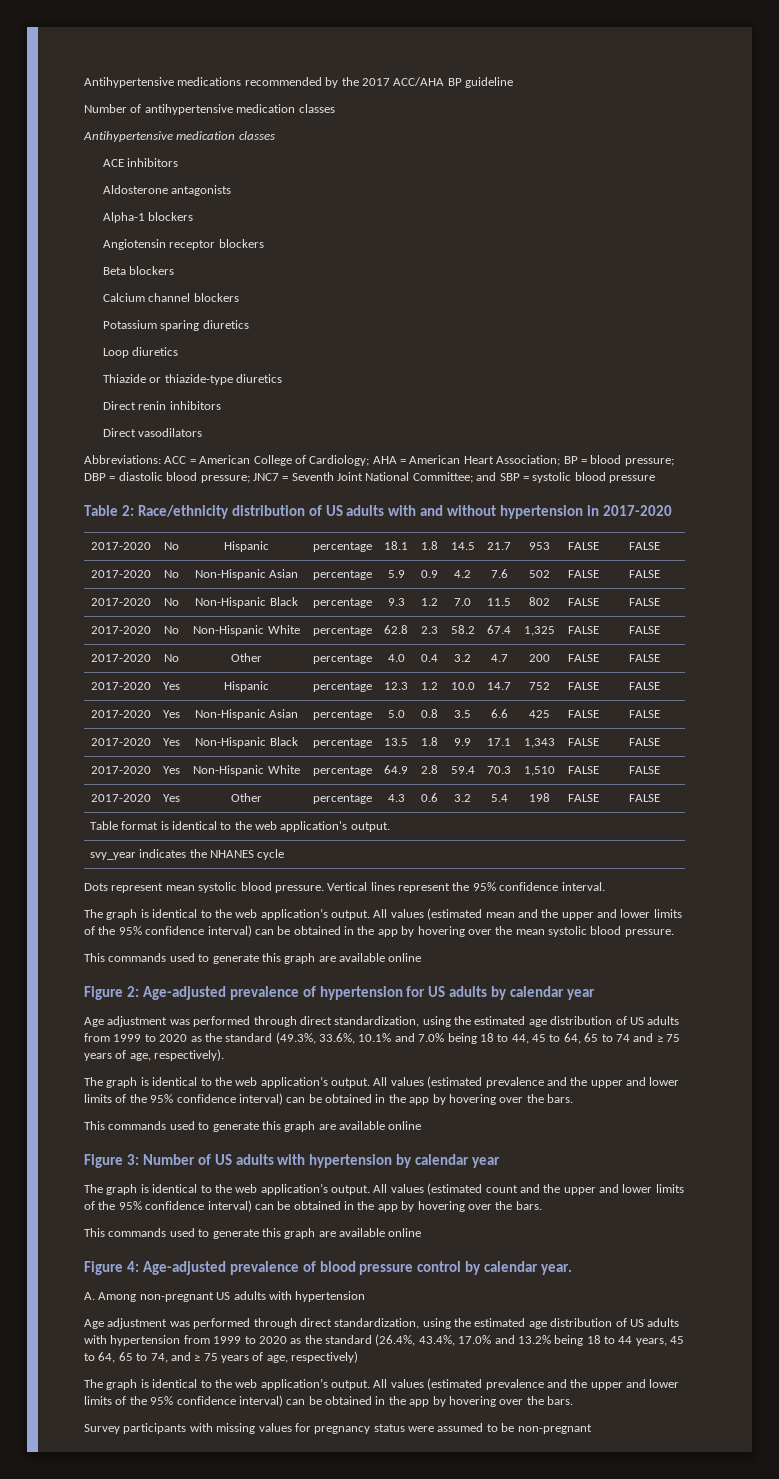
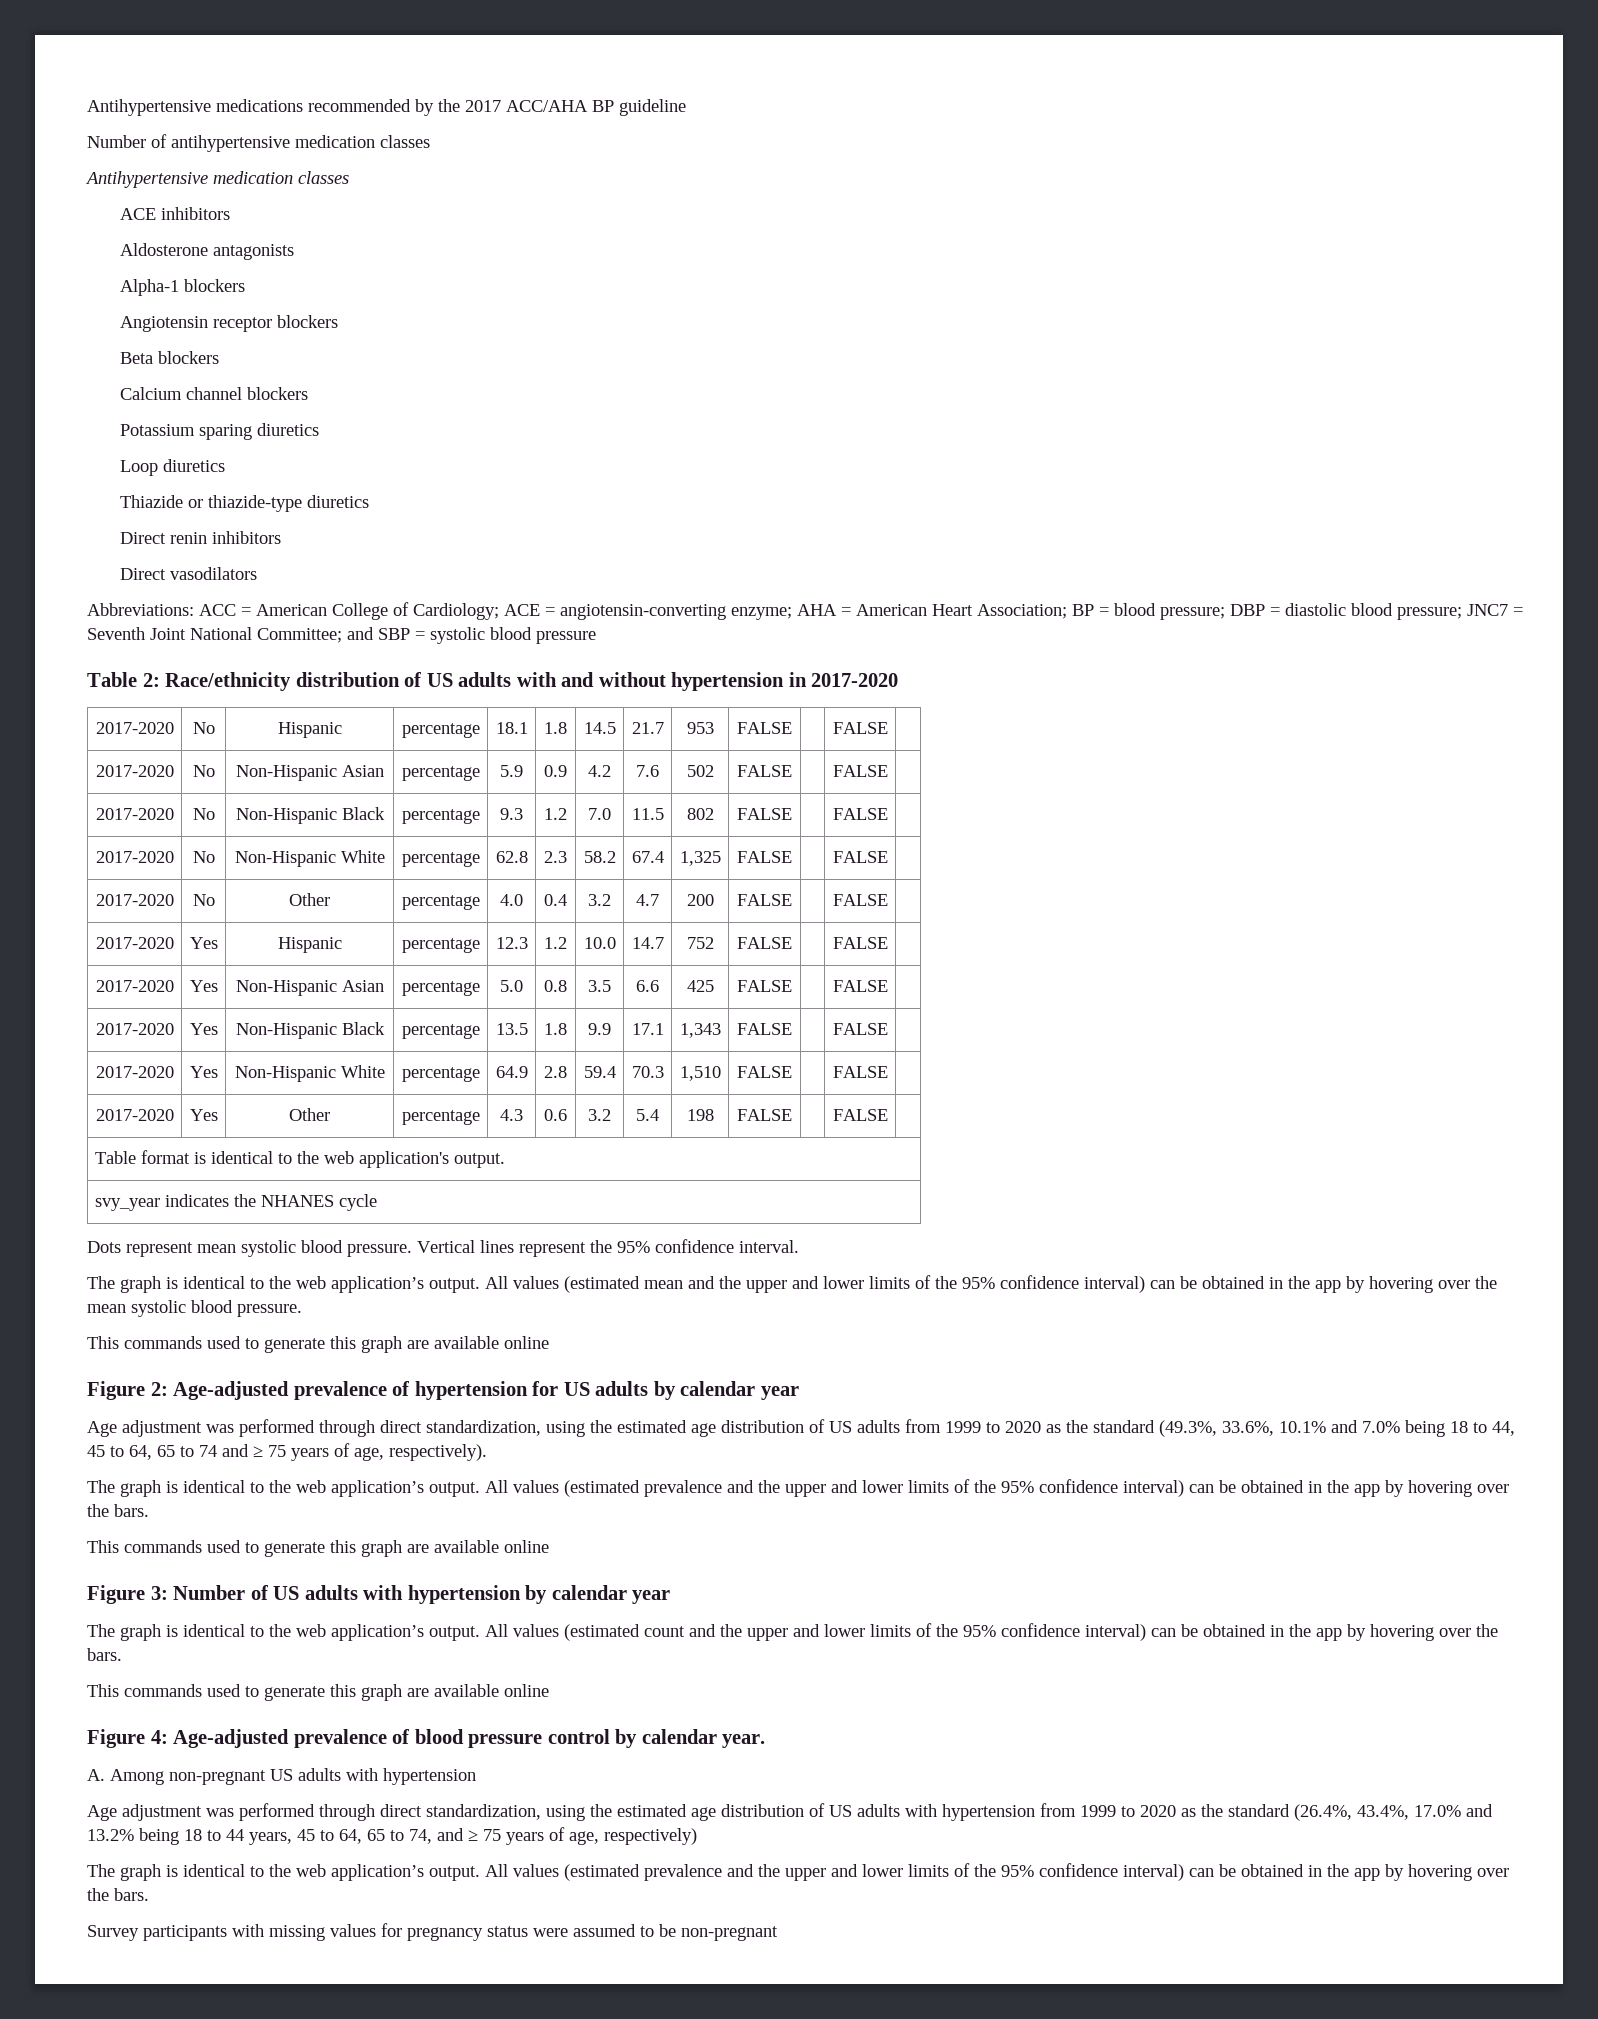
(370, 460) none -> [504,604,792,620] ACE = angiotensin-converting enzyme;

